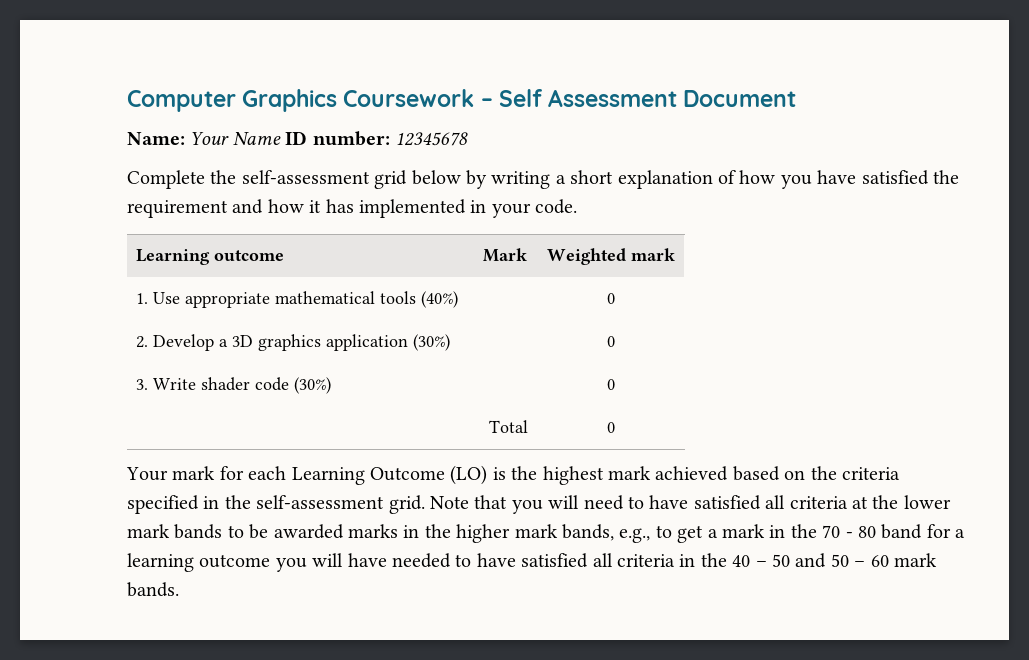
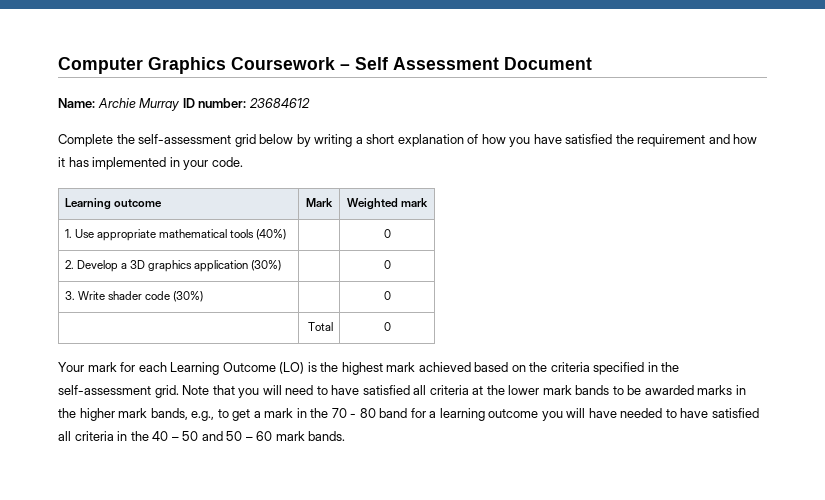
[190,132,281,145] Your Name -> [97,98,180,111] Archie Murray
[395,132,468,146] 12345678 -> [248,98,310,108] 23684612

